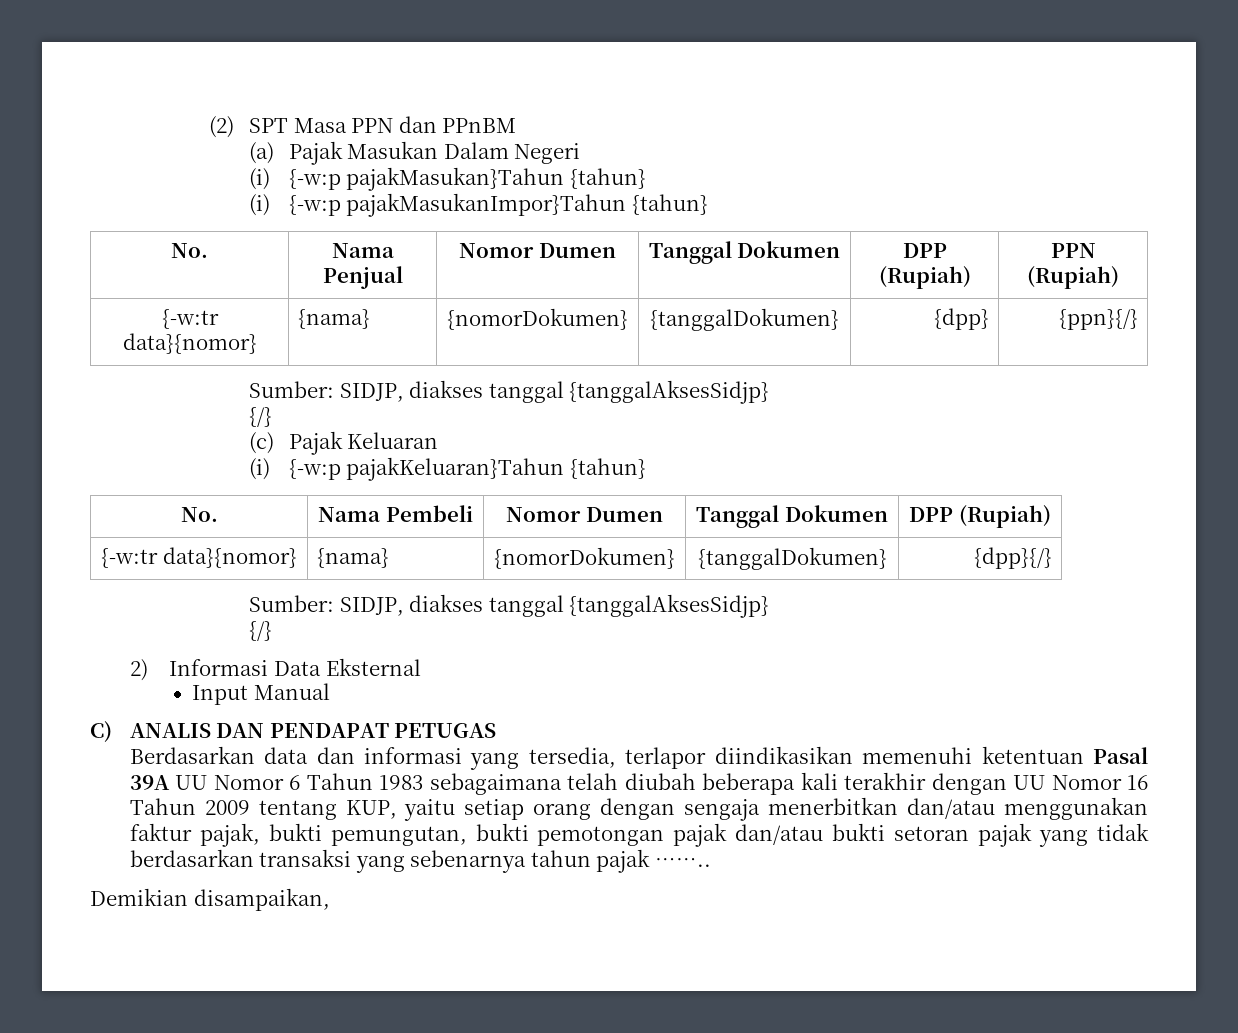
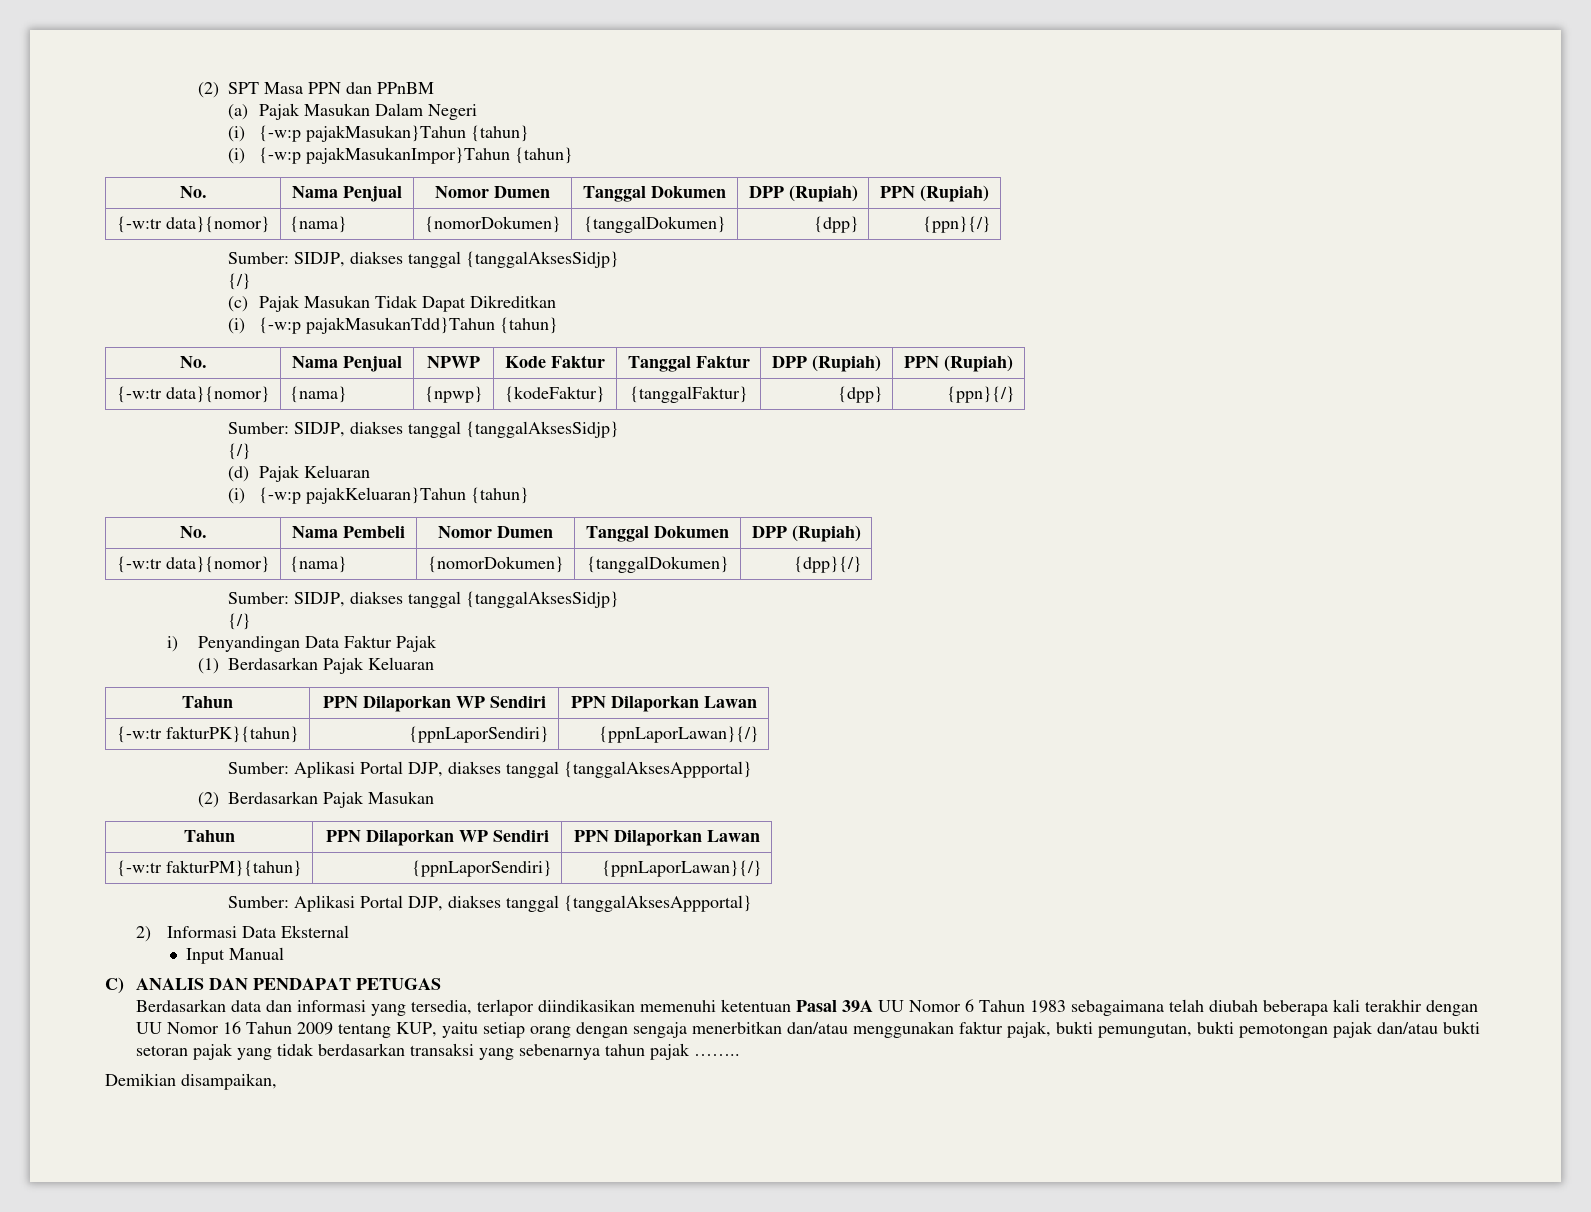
(343, 443) none -> [304,295,557,312] [228,317,559,334] [179,356,207,368] [292,356,402,372] [427,356,480,368] [505,355,605,368] [627,355,750,372] [772,355,881,372] [904,355,1013,372] [116,386,270,403] [290,386,348,403] [424,386,483,403] [505,386,605,403] [629,386,748,403] [837,386,883,403] [946,386,1015,403] [228,421,620,438] [228,443,252,460] [228,465,301,482] Masukan Tidak Dapat Dikreditkan // (i) {-w:p pajakMasukanTdd}Tahun {tahun} // No. | Nama Penjual | NPWP | Kode Faktur | Tanggal Faktur | DPP (Rupiah) | PPN (Rupiah) // {-w:tr data}{nomor} | {nama} | {npwp} | {kodeFaktur} | {tanggalFaktur} | {dpp} | {ppn}{/} // Sumber: SIDJP, diakses tanggal {tanggalAksesSidjp} // {/} // (d) Pajak
(272, 631) none -> [166,635,437,652] [197,657,435,674] [182,696,233,708] [322,696,546,712] [570,696,757,712] [116,726,299,743] [408,726,549,743] [598,726,759,743] [228,761,753,778] [197,791,435,808] [183,830,235,842] [325,830,549,846] [573,830,760,846] [116,860,302,877] [411,860,552,877] [601,860,762,877] [228,895,753,912] // i) Penyandingan Data Faktur Pajak // (1) Berdasarkan Pajak Keluaran // Tahun | PPN Dilaporkan WP Sendiri | PPN Dilaporkan Lawan // {-w:tr fakturPK}{tahun} | {ppnLaporSendiri} | {ppnLaporLawan}{/} // Sumber: Aplikasi Portal DJP, diakses tanggal {tanggalAksesAppportal} // (2) Berdasarkan Pajak Masukan // Tahun | PPN Dilaporkan WP Sendiri | PPN Dilaporkan Lawan // {-w:tr fakturPM}{tahun} | {ppnLaporSendiri} | {ppnLaporLawan}{/} // Sumber: Aplikasi Portal DJP, diakses tanggal {tanggalAksesAppportal}

